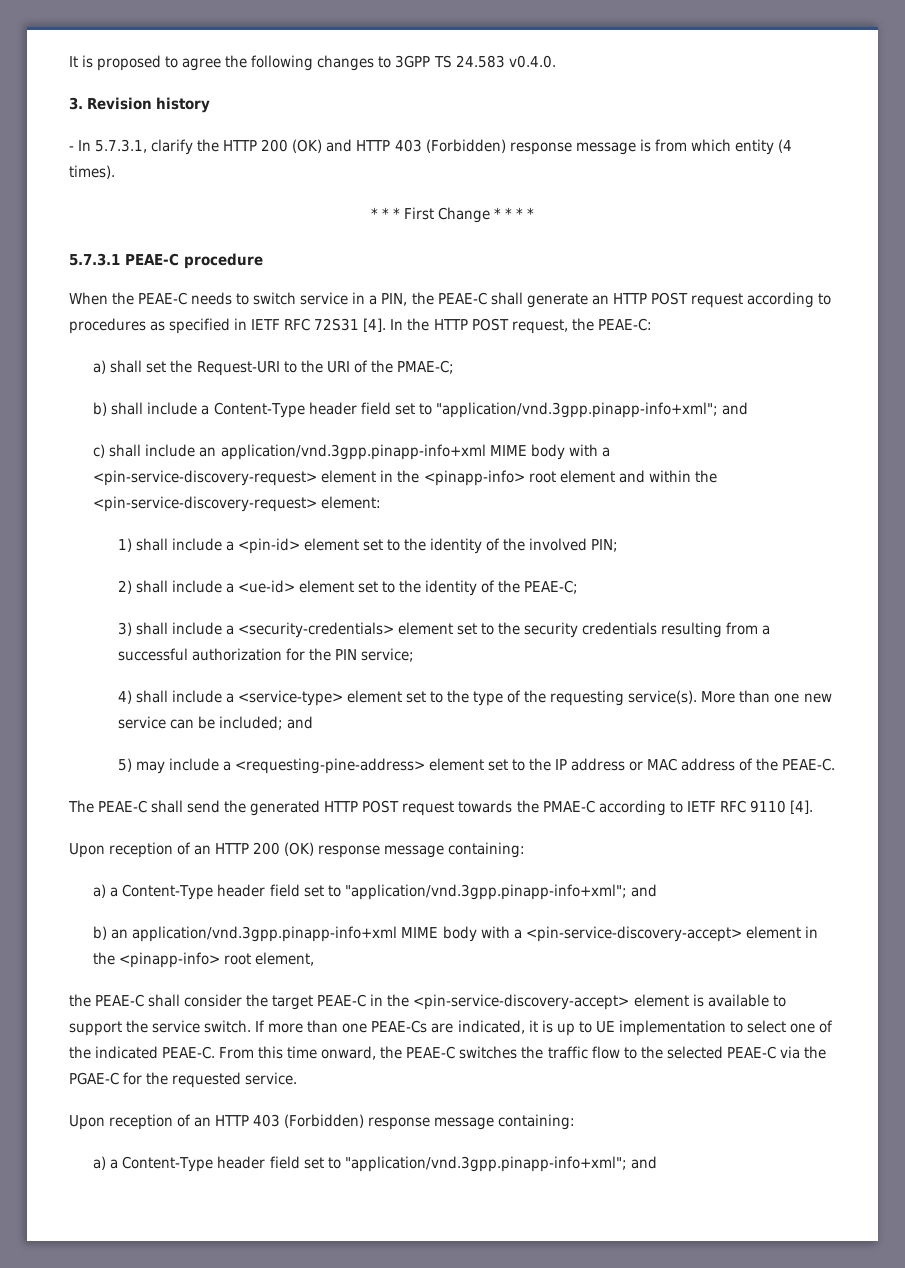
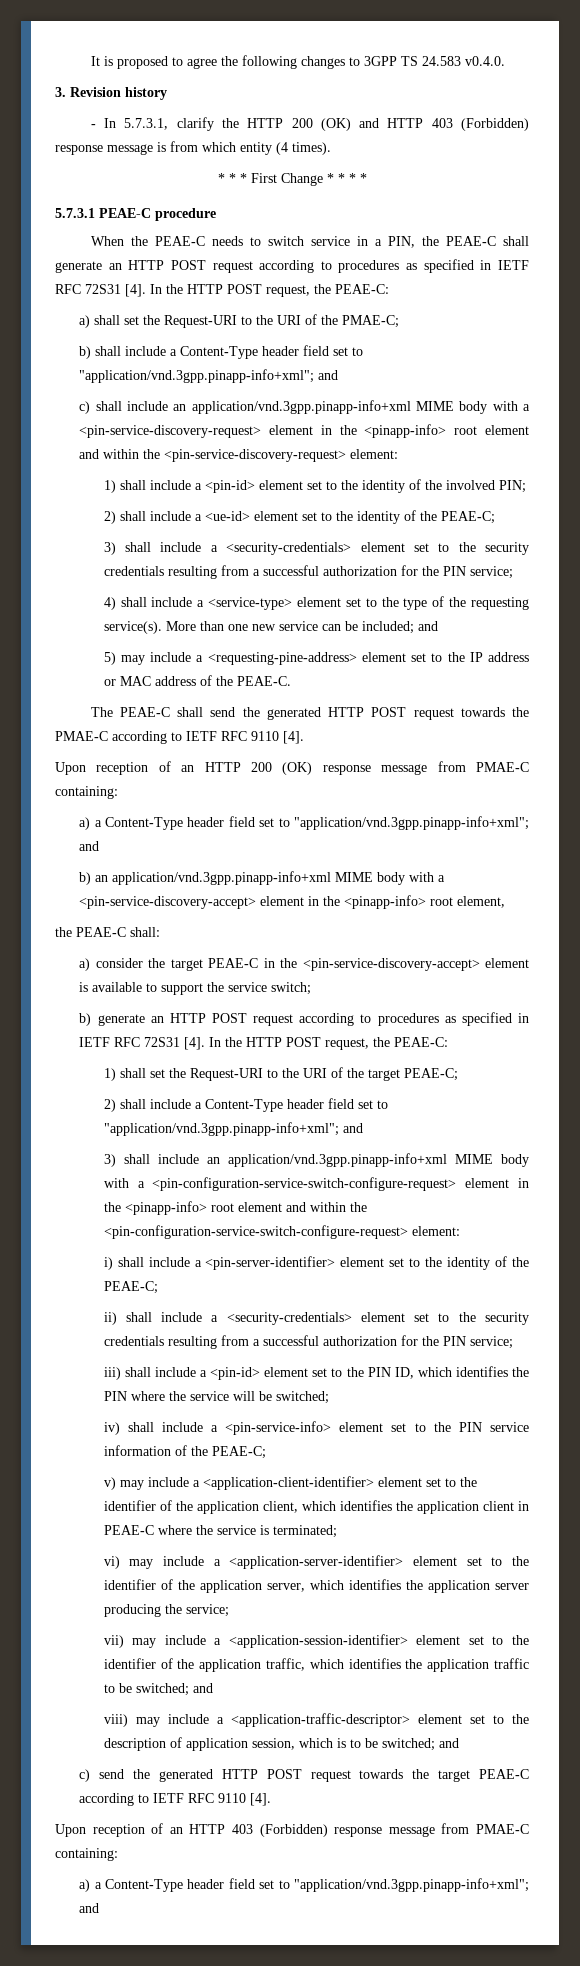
(445, 851) none -> [437,761,529,772] from PMAE-C
[148,994,181,1007] shall -> [130,927,160,937] [79,958,91,971] shall: // a)
[204,1020,833,1036] [69,1046,826,1060] [69,1072,298,1088] switch. If more than one PEAE-Cs are indicated, it is up to UE implementation to select one of the indicated PEAE-C. From this time onward, the PEAE-C switches the traffic flow to the selected PEAE-C via the PGAE-C for the requested service. -> [271,982,312,995] [79,1012,529,1026] [79,1037,449,1050] [103,1067,458,1081] [103,1098,388,1112] [103,1122,363,1136] [103,1153,529,1167] [103,1177,529,1191] [103,1201,367,1215] [103,1225,460,1239] [103,1256,530,1270] [103,1281,158,1294] [103,1312,530,1325] [103,1335,513,1349] [103,1366,529,1380] [103,1391,329,1404] [103,1421,530,1435] [103,1445,266,1459] [103,1476,477,1490] [103,1500,529,1514] [103,1525,337,1538] [103,1555,530,1569] [103,1579,529,1593] [103,1604,229,1617] [103,1634,530,1648] [103,1658,529,1672] [103,1683,213,1696] [103,1713,530,1727] [103,1737,459,1751] [79,1769,529,1782] [79,1793,272,1806] switch; // b) generate an HTTP POST request according to procedures as specified in IETF RFC 72S31 [4]. In the HTTP POST request, the PEAE-C: // 1) shall set the Request-URI to the URI of the target PEAE-C; // 2) shall include a Content-Type header field set to "application/vnd.3gpp.pinapp-info+xml"; and // 3) shall include an application/vnd.3gpp.pinapp-info+xml MIME body with a <pin-configuration-service-switch-configure-request> element in the <pinapp-info> root element and within the <pin-configuration-service-switch-configure-request> element: // i) shall include a <pin-server-identifier> element set to the identity of the PEAE-C; // ii) shall include a <security-credentials> element set to the security credentials resulting from a successful authorization for the PIN service; // iii) shall include a <pin-id> element set to the PIN ID, which identifies the PIN where the service will be switched; // iv) shall include a <pin-service-info> element set to the PIN service information of the PEAE-C; // v) may include a <application-client-identifier> element set to the identifier of the application client, which identifies the application client in PEAE-C where the service is terminated; // vi) may include a <application-server-identifier> element set to the identifier of the application server, which identifies the application server producing the service; // vii) may include a <application-session-identifier> element set to the identifier of the application traffic, which identifies the application traffic to be switched; and // viii) may include a <application-traffic-descriptor> element set to the description of application session, which is to be switched; and // c) send the generated HTTP POST request towards the target PEAE-C according to IETF RFC 9110 [4].
(495, 1123) none -> [441,1823,529,1834] from PMAE-C

